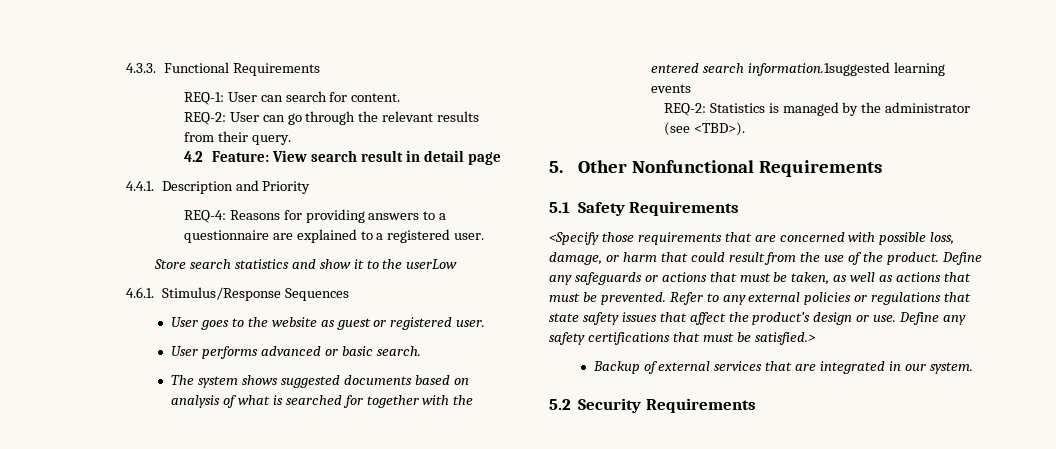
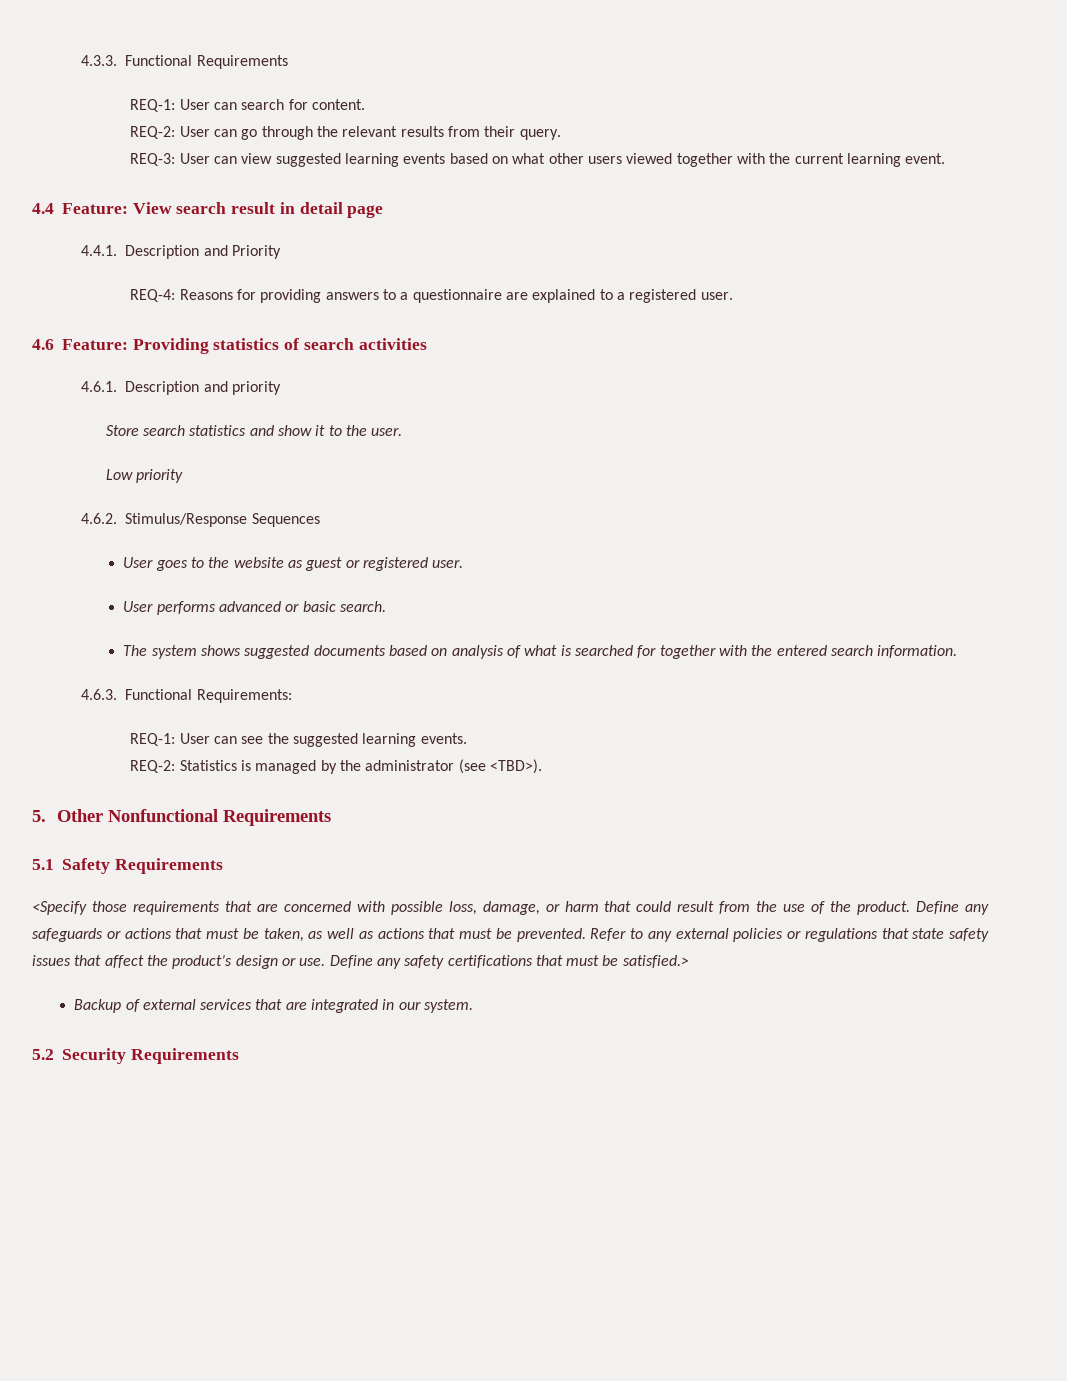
[183,151,203,162] 4.2 -> [130,153,946,167] [32,203,54,214] REQ-3: User can view suggested learning events based on what other users viewed together with the current learning event. // 4.4
(485, 236) none -> [32,338,427,354] [81,381,281,395] // 4.6 Feature: Providing statistics of search activities // 4.6.1. Description and priority
[406,259,458,269] [126,287,155,298] userLow // 4.6.1. -> [371,428,403,436] [105,469,184,483] [81,513,118,524] user. // Low priority // 4.6.2.
[747,62,945,76] [651,84,692,93] information.1suggested learning events -> [877,645,958,658] [81,689,292,703] [130,733,467,747] information. // 4.6.3. Functional Requirements: // REQ-1: User can see the suggested learning events.

